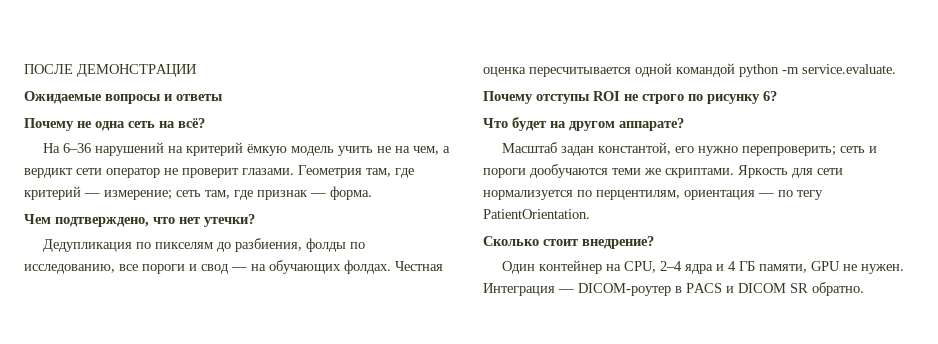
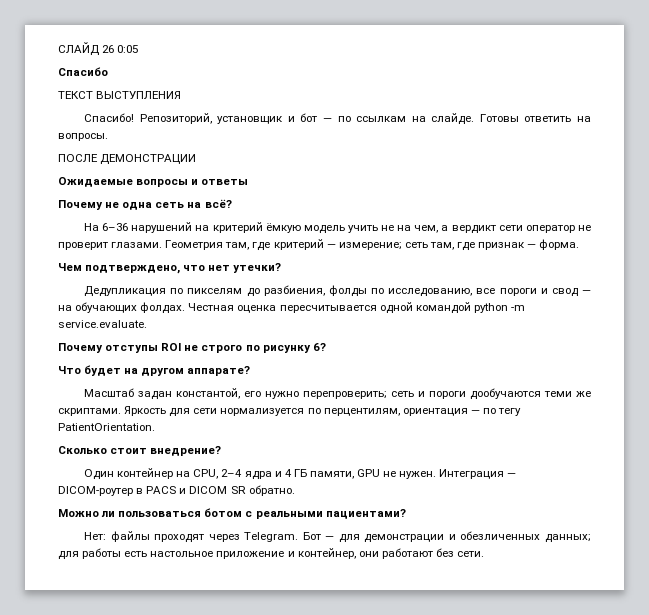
(24, 69) none -> [58,42,139,56] [58,67,108,76] [58,91,182,99] [84,113,592,125] [58,133,108,141] СЛАЙД 26 0:05 // Спасибо // ТЕКСТ ВЫСТУПЛЕНИЯ // Спасибо! Репозиторий, установщик и бот — по ссылкам на слайде. Готовы ответить на вопросы. //
(864, 289) none -> [58,508,406,519] [84,531,591,543] [58,548,485,560] // Можно ли пользоваться ботом с реальными пациентами? // Нет: файлы проходят через Telegram. Бот — для демонстрации и обезличенных данных; для работы есть настольное приложение и контейнер, они работают без сети.

